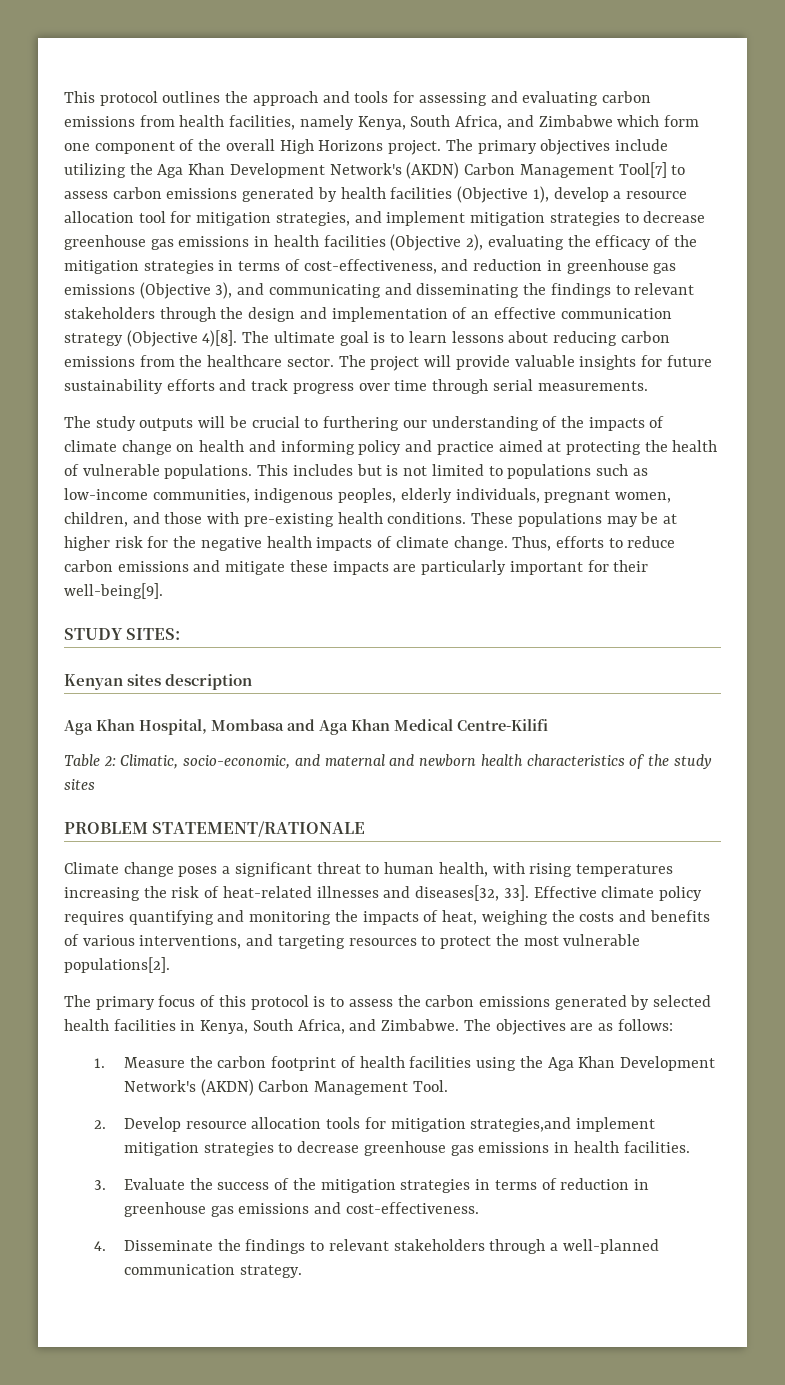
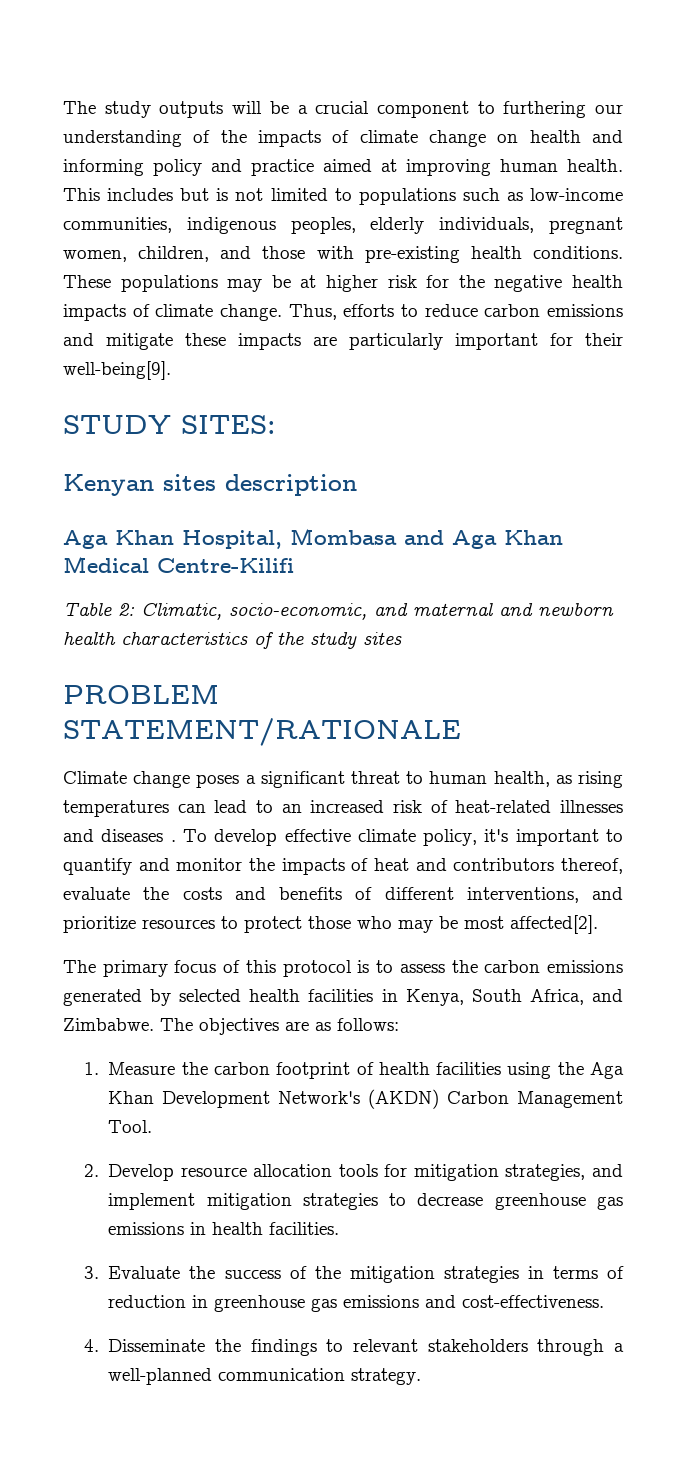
[64,91,651,106] [64,115,699,130] [64,139,668,155] [64,162,686,179] [64,186,687,203] [64,211,706,226] [64,234,697,251] [64,259,677,274] [64,282,695,299] [64,307,672,322] [64,330,670,347] [64,355,712,371] [64,379,648,394] This protocol outlines the approach and tools for assessing and evaluating carbon emissions from health facilities, namely Kenya, South Africa, and Zimbabwe which form one component of the overall High Horizons project. The primary objectives include utilizing the Aga Khan Development Network's (AKDN) Carbon Management Tool[7] to assess carbon emissions generated by health facilities (Objective 1), develop a resource allocation tool for mitigation strategies, and implement mitigation strategies to decrease greenhouse gas emissions in health facilities (Objective 2), evaluating the efficacy of the mitigation strategies in terms of cost-effectiveness, and reduction in greenhouse gas emissions (Objective 3), and communicating and disseminating the findings to relevant stakeholders through the design and implementation of an effective communication strategy (Objective 4)[8]. The ultimate goal is to learn lessons about reducing carbon emissions from the healthcare sector. The project will provide valuable insights for future sustainability efforts and track progress over time through serial measurements. // -> (63, 107) none
[251,416,300,428] crucial -> [297,101,469,118] a crucial component
[565,440,718,455] [64,464,253,479] protecting the health of vulnerable populations. -> [406,159,623,176] improving human health.
[492,862,525,874] with -> [555,775,572,784] as
[64,886,167,901] increasing the -> [177,800,385,813] can lead to an increased
[415,885,702,901] [64,910,548,925] diseases[32, 33]. Effective climate policy requires quantifying and monitoring the impacts of heat, weighing -> [101,829,623,846] [63,858,623,875] [63,887,130,900] diseases . To develop effective climate policy, it's important to quantify and monitor the impacts of heat and contributors thereof, evaluate
[82,935,135,946] various -> [384,887,454,900] different
[277,935,345,949] targeting -> [63,916,136,933] prioritize
[495,934,641,946] [64,957,170,973] the most vulnerable populations[2]. -> [308,915,598,934] those who may be most affected[2].
[470,1117,572,1132] strategies,and -> [505,1164,623,1181] strategies, and

